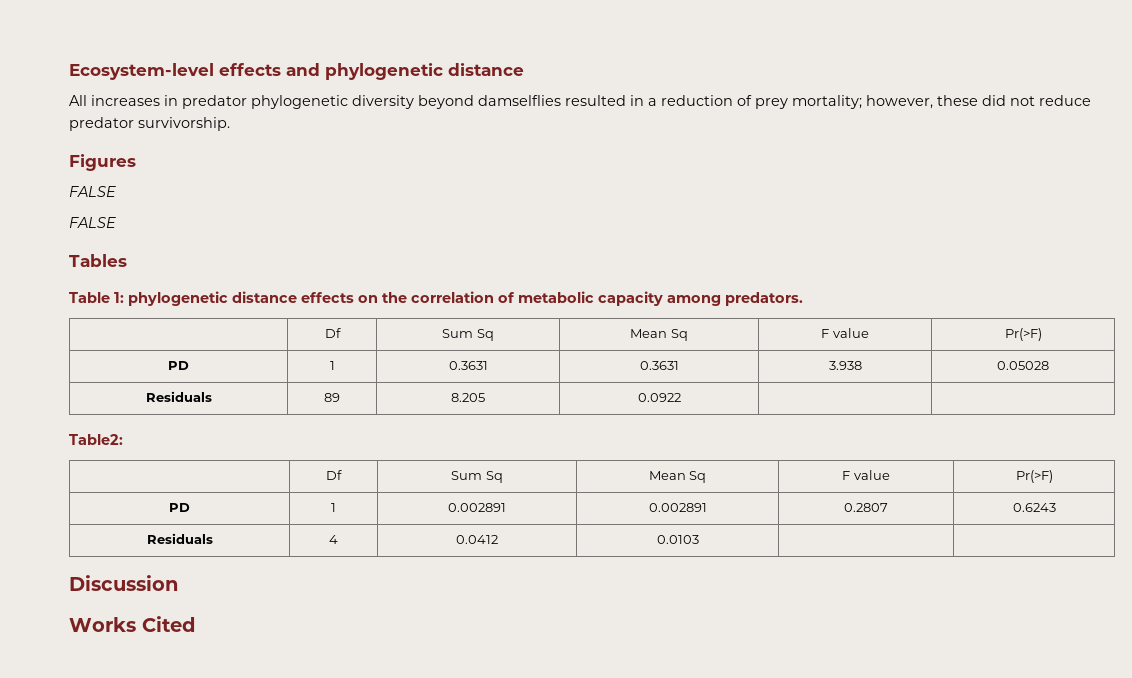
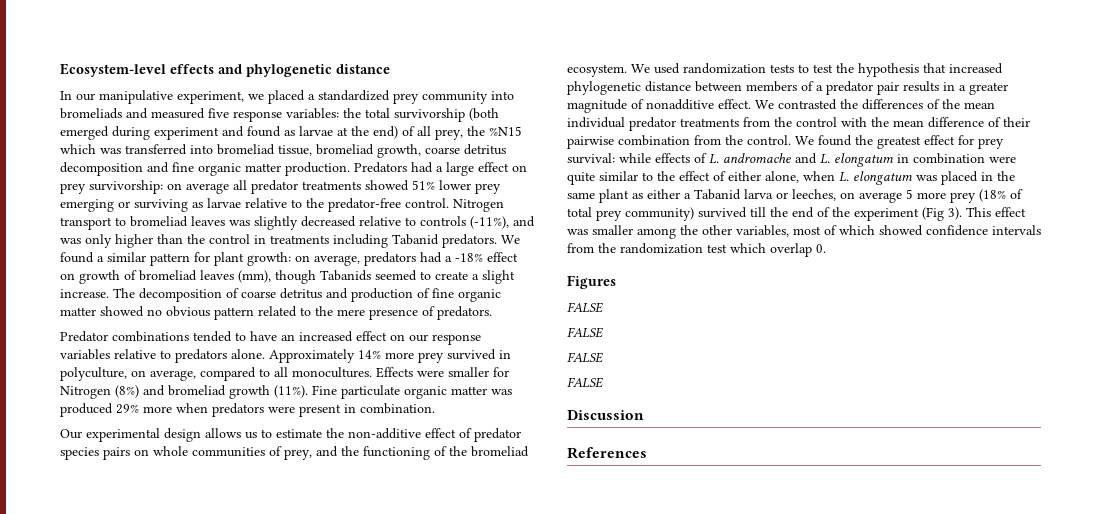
[69,95,1091,109] [69,117,230,131] [69,154,136,171] [69,186,116,197] [69,217,116,228] [69,254,127,267] [69,291,803,306] [324,328,341,338] [442,329,494,341] [630,329,688,341] [821,328,869,338] [1004,328,1042,341] [168,361,189,370] [329,361,335,370] [448,361,488,370] [639,361,679,370] [828,361,862,370] [997,361,1049,370] [145,391,212,402] [324,393,340,402] [451,393,485,402] [637,393,681,402] [69,434,123,445] [326,470,342,480] [451,471,503,483] [648,471,707,483] [842,470,890,480] [1015,470,1053,483] [169,503,190,512] [331,503,336,512] [448,503,506,512] [648,503,707,512] [844,503,888,512] [1012,503,1056,512] [146,533,213,544] [329,535,338,544] [456,535,498,544] [656,535,699,544] All increases in predator phylogenetic diversity beyond damselflies resulted in a reduction of prey mortality; however, these did not reduce predator survivorship. // Figures // FALSE // FALSE // Tables // Table 1: phylogenetic distance effects on the correlation of metabolic capacity among predators. // | Df | Sum Sq | Mean Sq | F value | Pr(>F) // PD | 1 | 0.3631 | 0.3631 | 3.938 | 0.05028 // Residuals | 89 | 8.205 | 0.0922 | | // Table2: // | Df | Sum Sq | Mean Sq | F value | Pr(>F) // PD | 1 | 0.002891 | 0.002891 | 0.2807 | 0.6243 // Residuals | 4 | 0.0412 | 0.0103 | | -> [60,90,514,104] [60,108,499,122] [60,126,522,140] [60,144,506,158] [60,162,527,176] [60,180,501,194] [60,198,504,212] [60,216,535,230] [60,234,520,248] [60,252,518,266] [60,270,515,284] [60,288,501,302] [60,306,492,320] [60,331,481,345] [60,349,511,363] [60,367,509,381] [60,385,512,399] [60,403,435,417] [60,428,521,442] [60,446,529,460] [567,63,1003,77] [567,81,1008,95] [567,99,995,113] [567,117,1030,131] [567,135,1004,149] [567,153,1016,167] [567,171,1015,185] [567,189,1023,203] [567,207,1026,221] [567,225,1041,239] [567,243,826,257] [567,275,616,289] [567,302,603,313] [567,327,603,338] [567,352,603,363] [567,377,603,388] In our manipulative experiment, we placed a standardized prey community into bromeliads and measured five response variables: the total survivorship (both emerged during experiment and found as larvae at the end) of all prey, the %N15 which was transferred into bromeliad tissue, bromeliad growth, coarse detritus decomposition and fine organic matter production. Predators had a large effect on prey survivorship: on average all predator treatments showed 51% lower prey emerging or surviving as larvae relative to the predator-free control. Nitrogen transport to bromeliad leaves was slightly decreased relative to controls (-11%), and was only higher than the control in treatments including Tabanid predators. We found a similar pattern for plant growth: on average, predators had a -18% effect on growth of bromeliad leaves (mm), though Tabanids seemed to create a slight increase. The decomposition of coarse detritus and production of fine organic matter showed no obvious pattern related to the mere presence of predators. // Predator combinations tended to have an increased effect on our response variables relative to predators alone. Approximately 14% more prey survived in polyculture, on average, compared to all monocultures. Effects were smaller for Nitrogen (8%) and bromeliad growth (11%). Fine particulate organic matter was produced 29% more when predators were present in combination. // Our experimental design allows us to estimate the non-additive effect of predator species pairs on whole communities of prey, and the functioning of the bromeliad ecosystem. We used randomization tests to test the hypothesis that increased phylogenetic distance between members of a predator pair results in a greater magnitude of nonadditive effect. We contrasted the differences of the mean individual predator treatments from the control with the mean difference of their pairwise combination from the control. We found the greatest effect for prey survival: while effects of L. andromache and L. elongatum in combination were quite similar to the effect of either alone, when L. elongatum was placed in the same plant as either a Tabanid larva or leeches, on average 5 more prey (18% of total prey community) survived till the end of the experiment (Fig 3). This effect was smaller among the other variables, most of which showed confidence intervals from the randomization test which overlap 0. // Figures // FALSE // FALSE // FALSE // FALSE
[69,616,196,632] Works Cited -> [567,447,647,459] References

